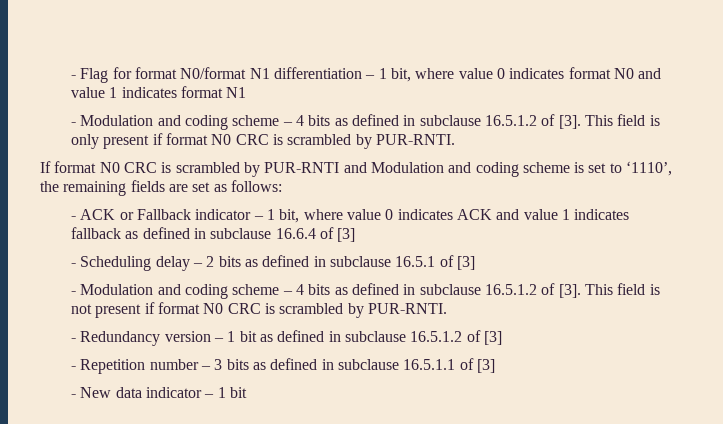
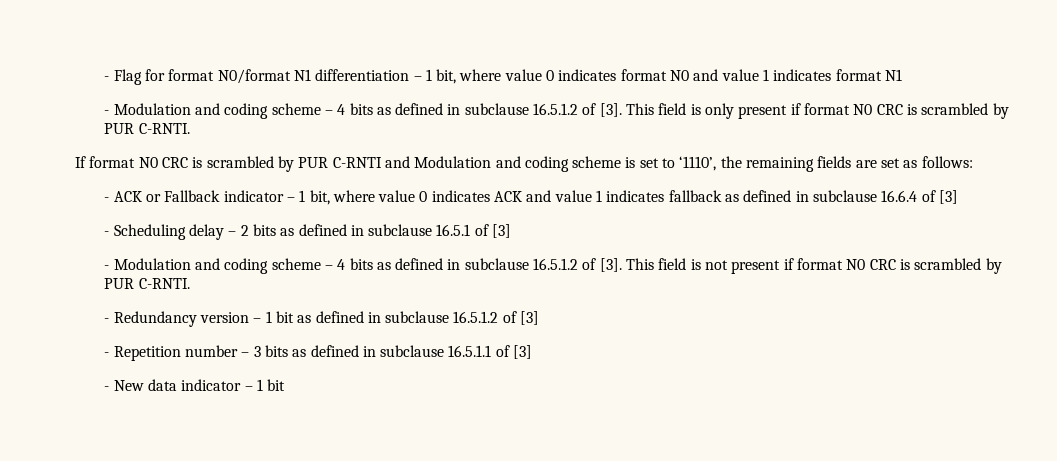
[376,134,456,145] PUR-RNTI. -> [104,123,190,134] PUR C-RNTI.
[264,162,340,173] PUR-RNTI -> [298,157,382,168] PUR C-RNTI
[368,303,448,314] PUR-RNTI. -> [104,278,190,289] PUR C-RNTI.

